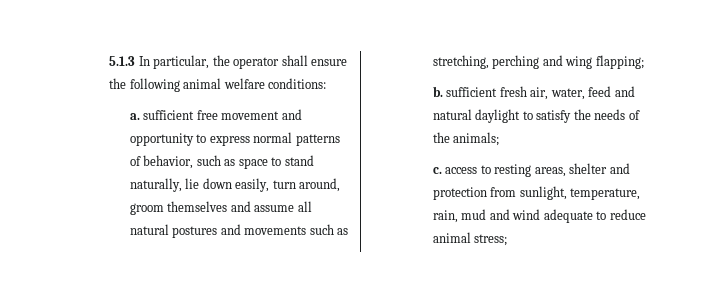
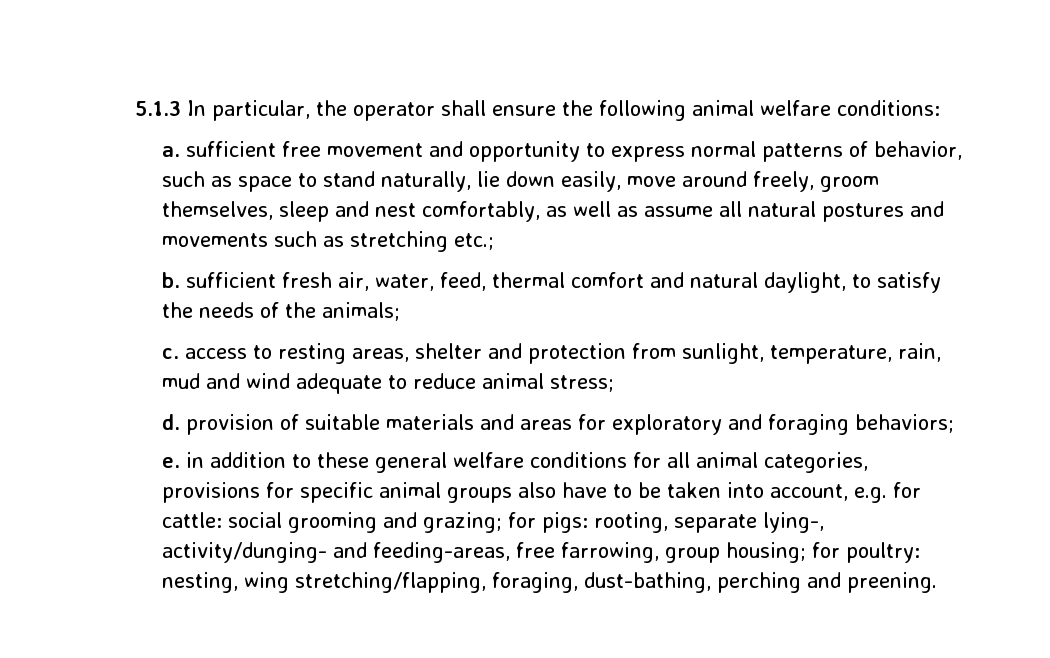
[272,178,341,192] [129,201,251,215] turn around, groom themselves and -> [626,171,879,192] [161,201,638,222] move around freely, groom themselves, sleep and nest comfortably, as well as
[432,55,644,69] stretching, perching and wing flapping; -> [349,231,494,252] stretching etc.;
[588,86,612,97] feed -> [439,272,644,291] feed, thermal comfort
[475,109,521,123] daylight -> [763,272,846,293] daylight,
(508, 240) none -> [161,414,954,435] [161,452,868,473] [161,482,921,503] [161,512,824,533] [161,542,920,563] [161,572,937,593] // d. provision of suitable materials and areas for exploratory and foraging behaviors; // e. in addition to these general welfare conditions for all animal categories, provisions for specific animal groups also have to be taken into account, e.g. for cattle: social grooming and grazing; for pigs: rooting, separate lying-, activity/dunging- and feeding-areas, free farrowing, group housing; for poultry: nesting, wing stretching/flapping, foraging, dust-bathing, perching and preening.

